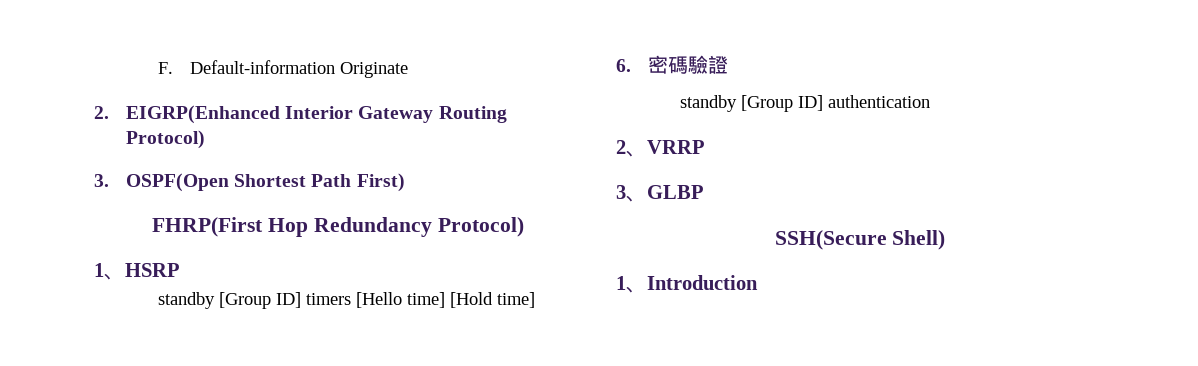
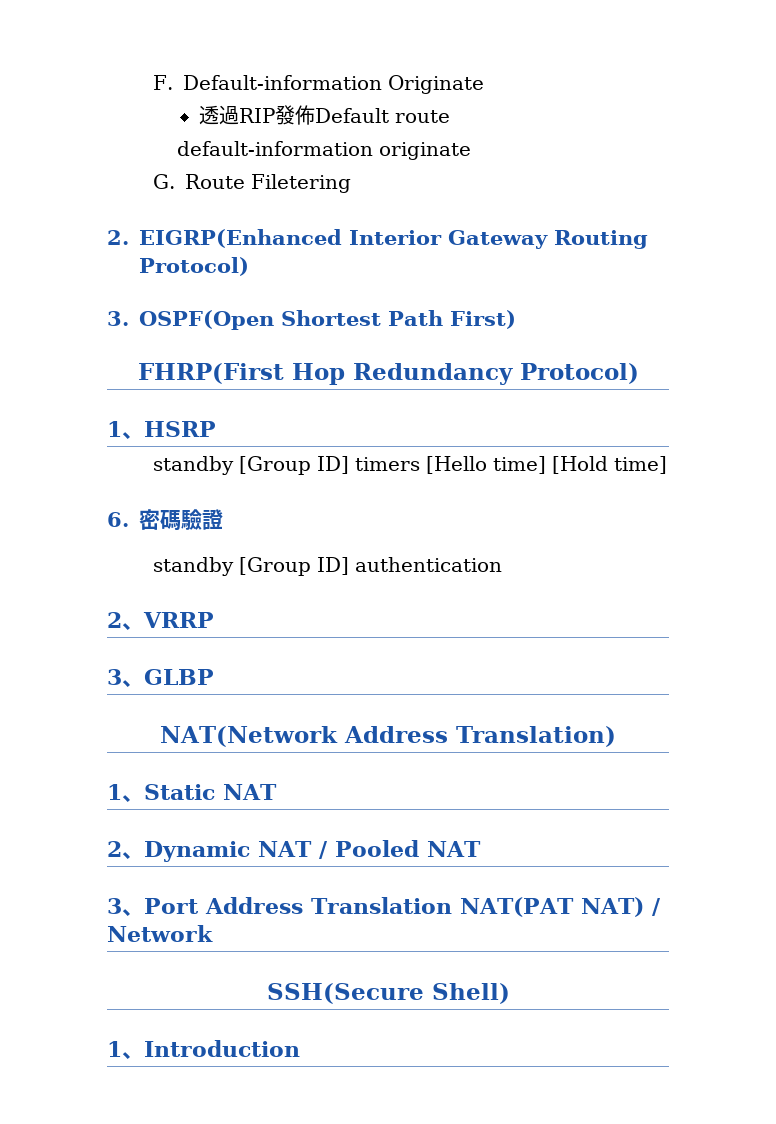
(408, 70) none -> [198,105,450,125] [176,141,471,160] [153,174,352,193] // 透過RIP發佈Default route // default-information originate // G. Route Filetering
(704, 192) none -> [159,726,617,747] [107,784,277,802] [107,840,481,862] [107,897,661,917] [107,925,213,942] // NAT(Network Address Translation) // 1、Static NAT // 2、Dynamic NAT / Pooled NAT // 3、Port Address Translation NAT(PAT NAT) / Network

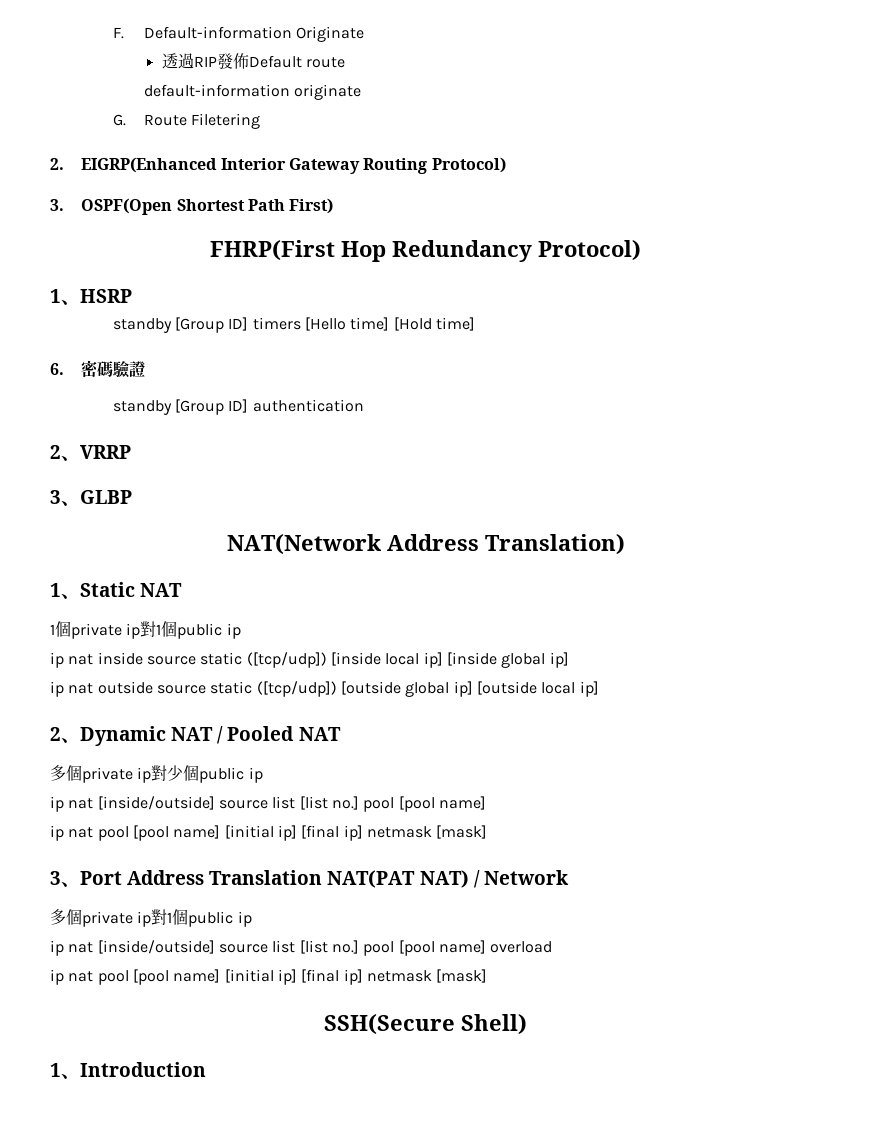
(277, 792) none -> [50,621,241,639] [50,652,569,668] [50,681,599,697] // 1個private ip對1個public ip // ip nat inside source static ([tcp/udp]) [inside local ip] [inside global ip] // ip nat outside source static ([tcp/udp]) [outside global ip] [outside local ip]
(481, 849) none -> [50,765,263,783] [50,796,486,812] [50,825,488,841] // 多個private ip對少個public ip // ip nat [inside/outside] source list [list no.] pool [pool name] // ip nat pool [pool name] [initial ip] [final ip] netmask [mask]
(213, 933) none -> [50,909,252,927] [50,940,553,956] [50,969,488,985] // 多個private ip對1個public ip // ip nat [inside/outside] source list [list no.] pool [pool name] overload // ip nat pool [pool name] [initial ip] [final ip] netmask [mask]

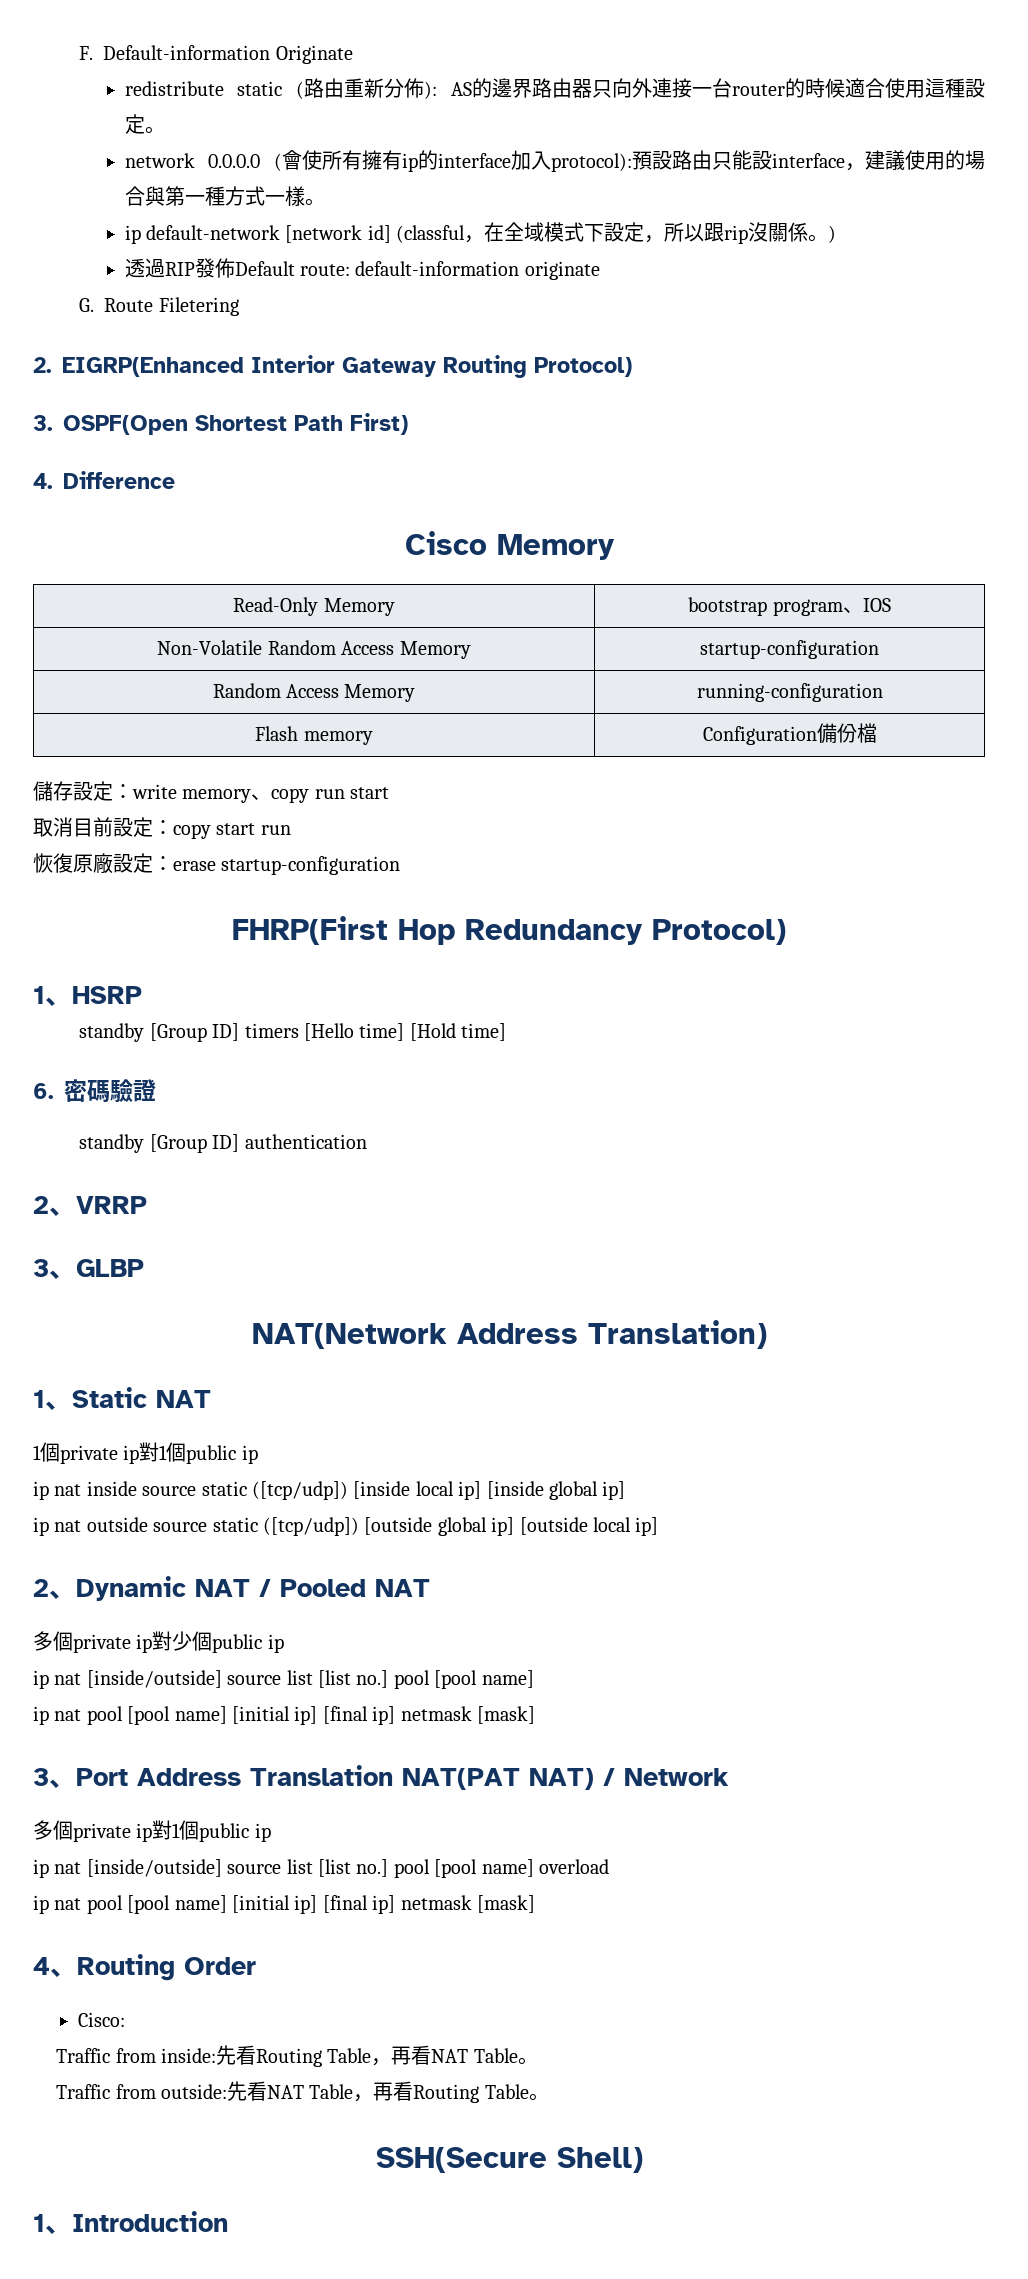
(365, 34) none -> [124,78,985,99] [124,114,165,134] [124,150,986,172] [124,186,325,206] [124,222,837,244] // redistribute static (路由重新分佈): AS的邊界路由器只向外連接一台router的時候適合使用這種設定。 // network 0.0.0.0 (會使所有擁有ip的interface加入protocol):預設路由只能設interface，建議使用的場合與第一種方式一樣。 // ip default-network [network id] (classful，在全域模式下設定，所以跟rip沒關係。)
[305,57,345,68] route // -> [299,264,350,276] route:
(334, 206) none -> [33,471,175,489] [404,531,615,560] [233,597,395,616] [688,597,891,616] [157,640,471,659] [700,640,879,659] [212,683,416,702] [696,683,883,702] [255,726,373,745] [702,723,877,745] [33,781,390,803] [33,817,291,839] [33,853,401,875] // 4. Difference // Cisco Memory // Read-Only Memory | bootstrap program、IOS // Non-Volatile Random Access Memory | startup-configuration // Random Access Memory | running-configuration // Flash memory | Configuration備份檔 // 儲存設定：write memory、copy run start // 取消目前設定：copy start run // 恢復原廠設定：erase startup-configuration
(488, 976) none -> [33,1954,256,1981] [78,2012,126,2027] [56,2045,538,2067] [56,2081,549,2103] // 4、Routing Order // Cisco: // Traffic from inside:先看Routing Table，再看NAT Table。 // Traffic from outside:先看NAT Table，再看Routing Table。

